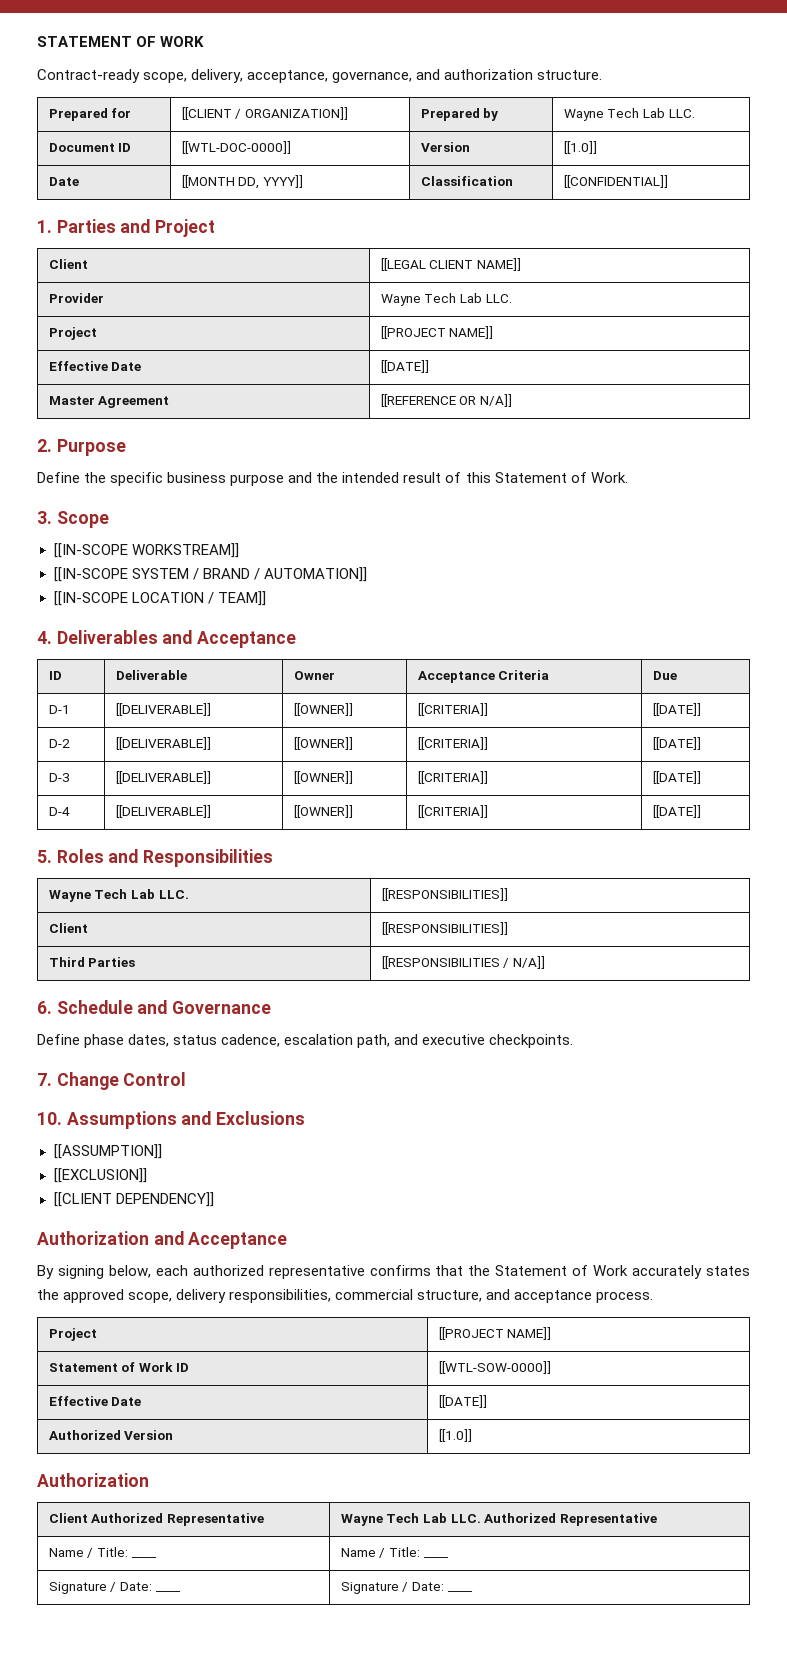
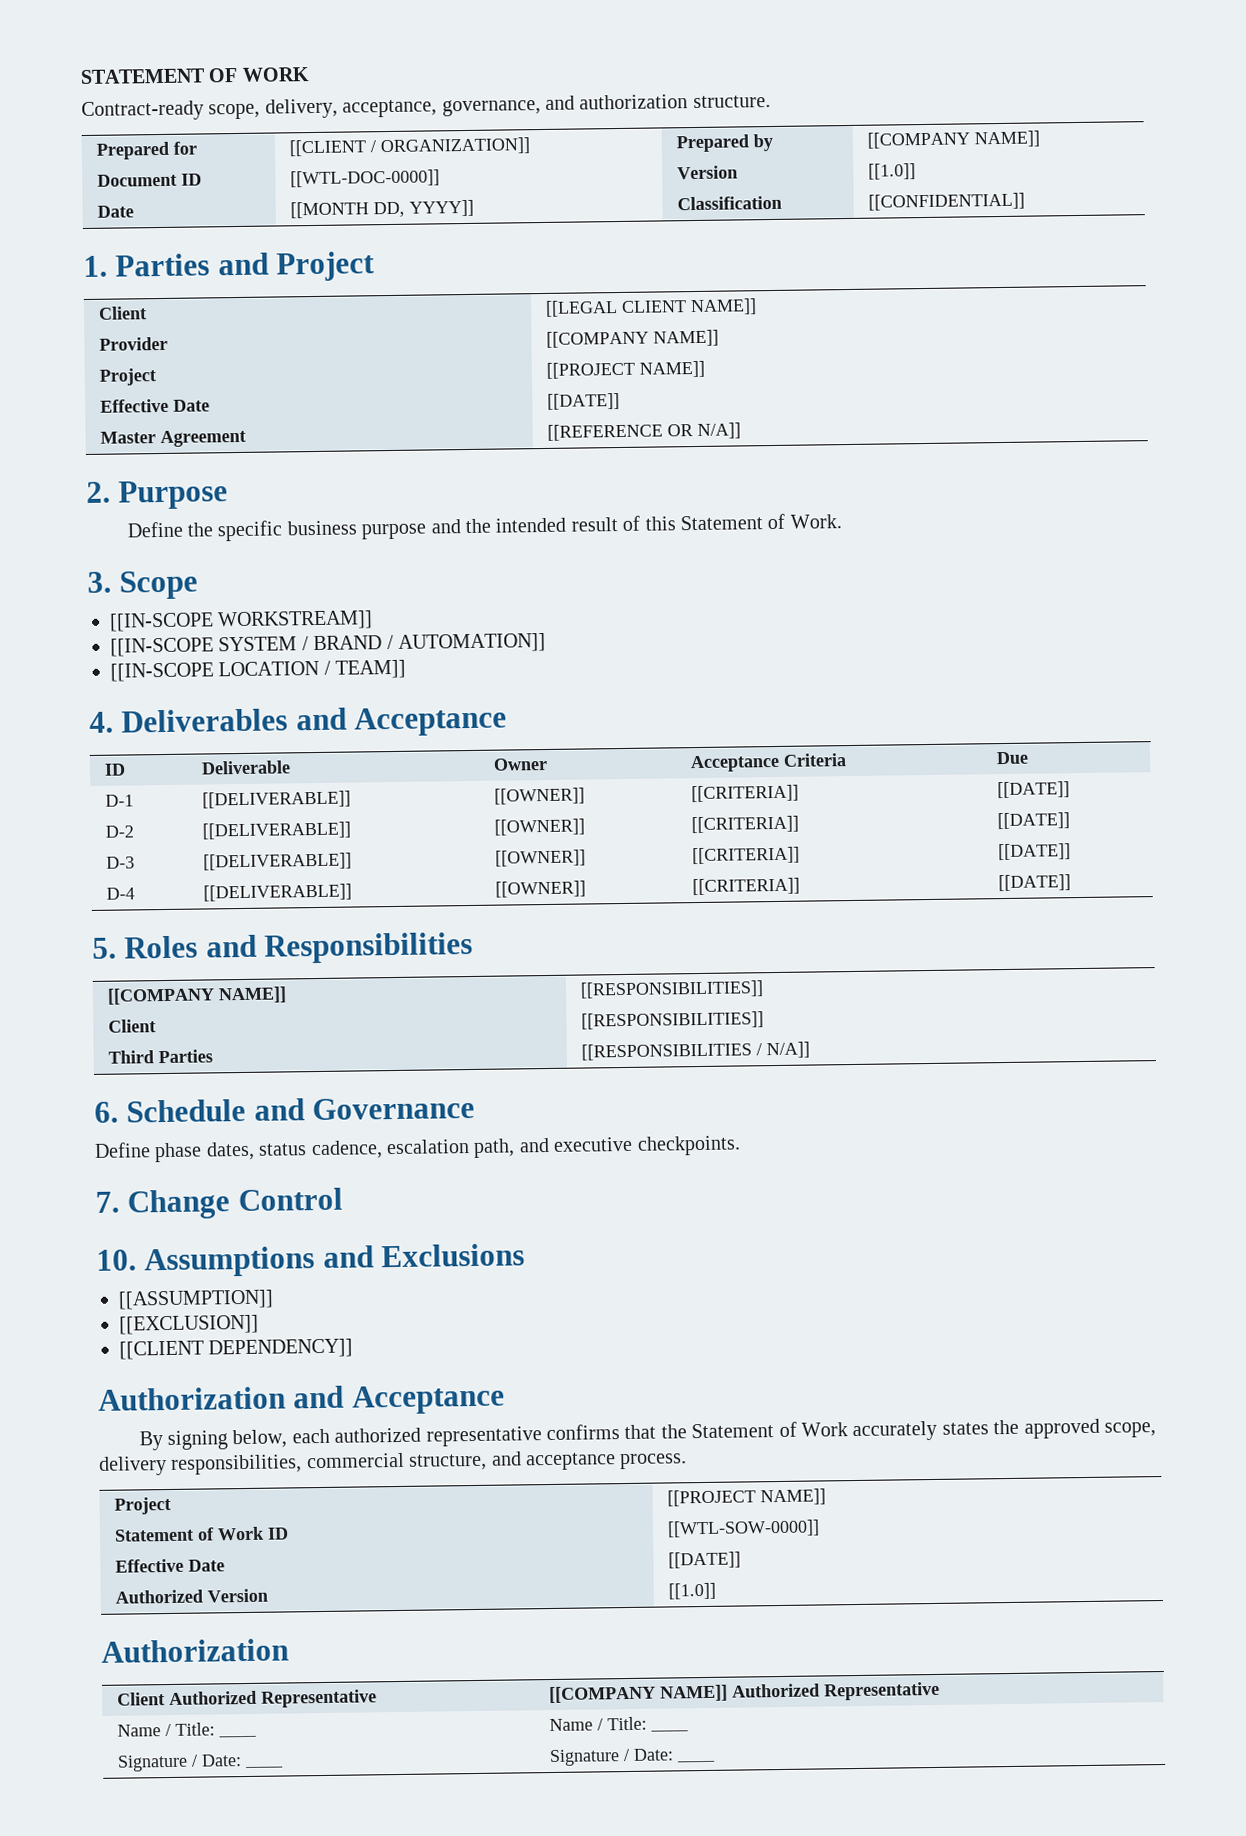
[563,108,695,121] Wayne Tech Lab LLC. -> [867,130,1041,149] [[COMPANY NAME]]
[380,293,512,306] Wayne Tech Lab LLC. -> [546,329,720,348] [[COMPANY NAME]]
[48,889,189,902] Wayne Tech Lab LLC. -> [107,986,288,1005] [[COMPANY NAME]]
[340,1513,481,1526] Wayne Tech Lab LLC. -> [549,1684,729,1704] [[COMPANY NAME]]

